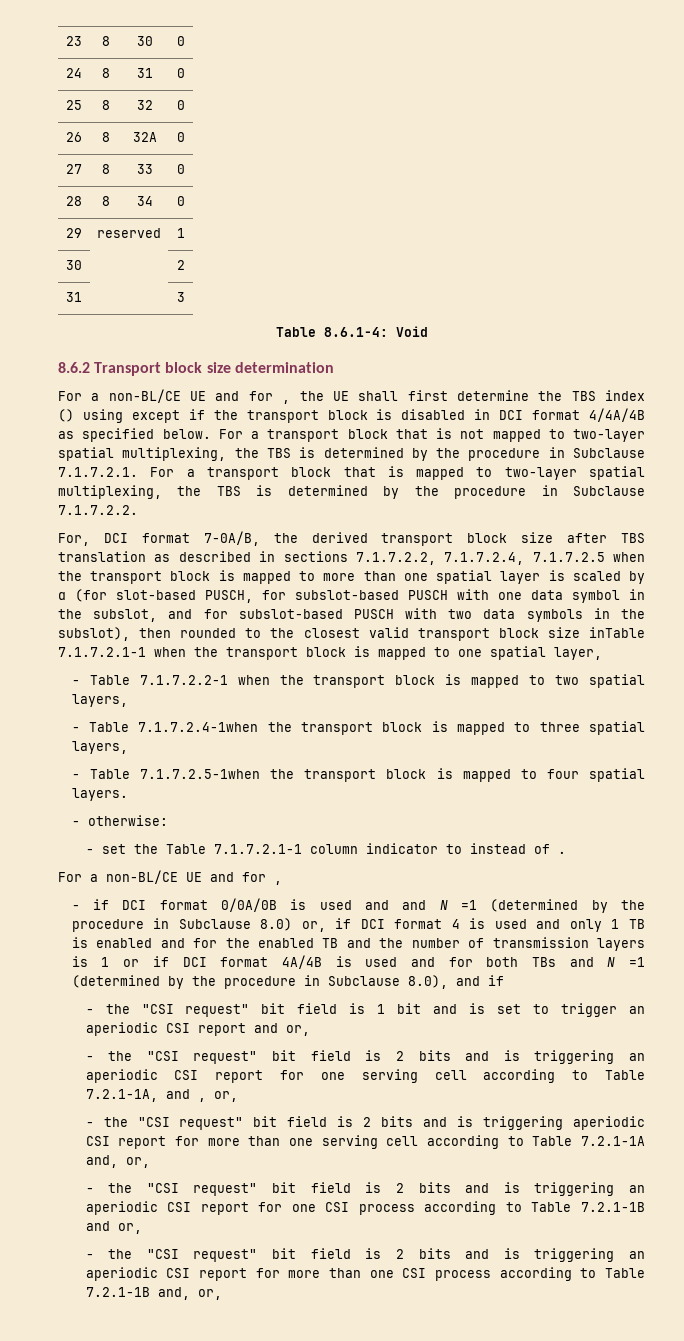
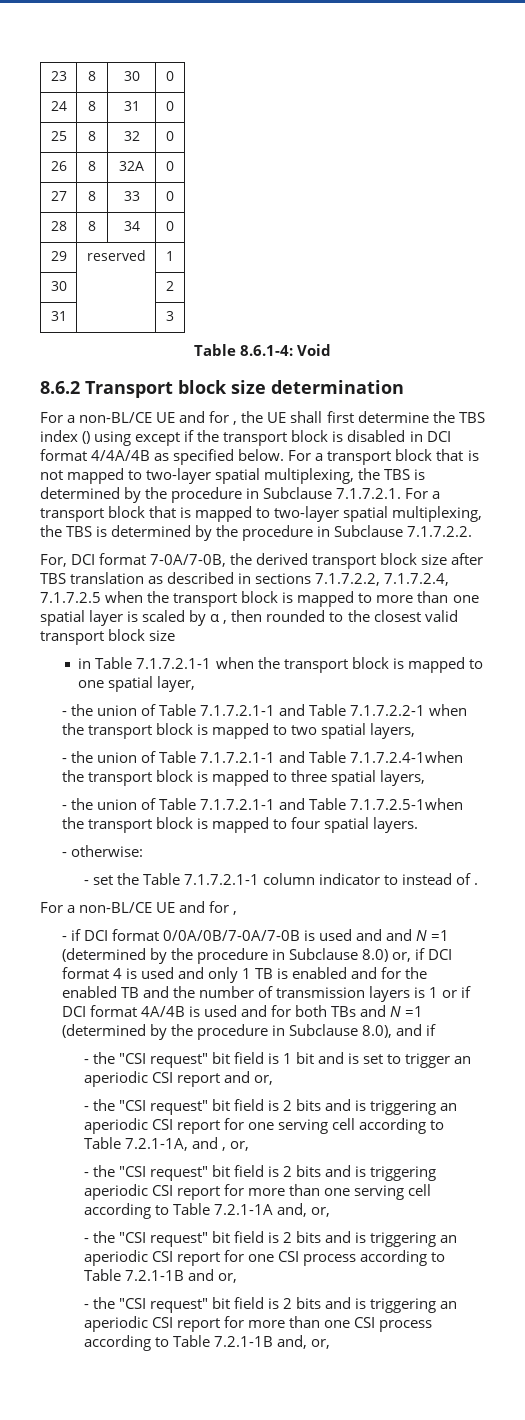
[203,531,260,546] 7-0A/B, -> [150,554,227,567] 7-0A/7-0B,
[75,589,645,603] [58,608,645,622] [58,627,130,641] (for slot-based PUSCH, for subslot-based PUSCH with one data symbol in the subslot, and for subslot-based PUSCH with two data symbols in the subslot), -> [223,620,228,624] ,
[589,627,646,638] inTable -> [78,657,133,669] // in Table
(80, 682) none -> [70,704,306,716] the union of Table 7.1.7.2.1-1 and
(80, 729) none -> [70,751,306,763] the union of Table 7.1.7.2.1-1 and
(80, 776) none -> [70,798,306,810] the union of Table 7.1.7.2.1-1 and
[221,898,278,912] 0/0A/0B -> [163,930,301,941] 0/0A/0B/7-0A/7-0B

